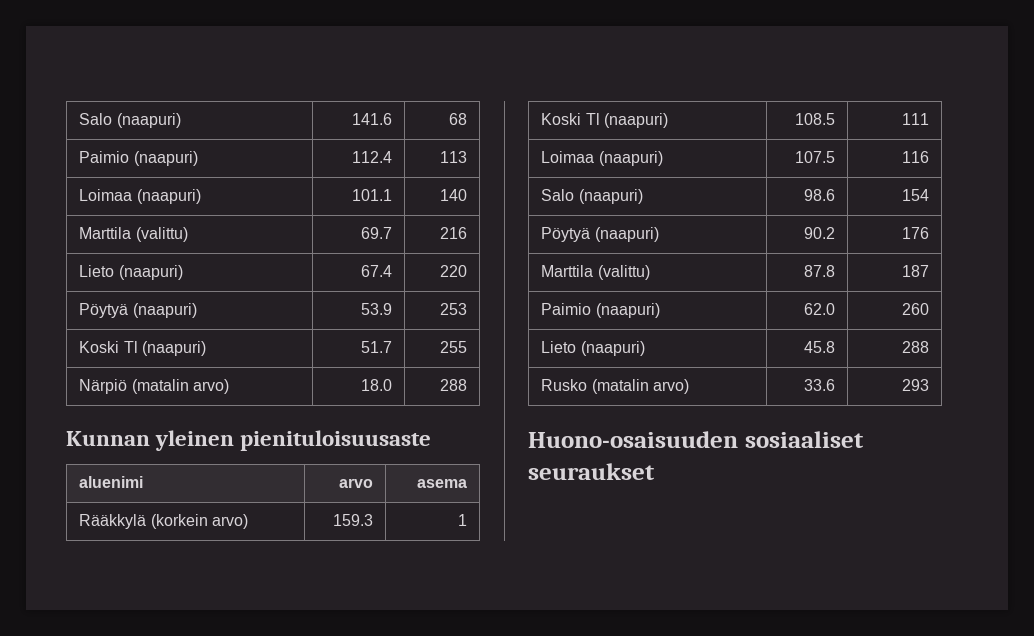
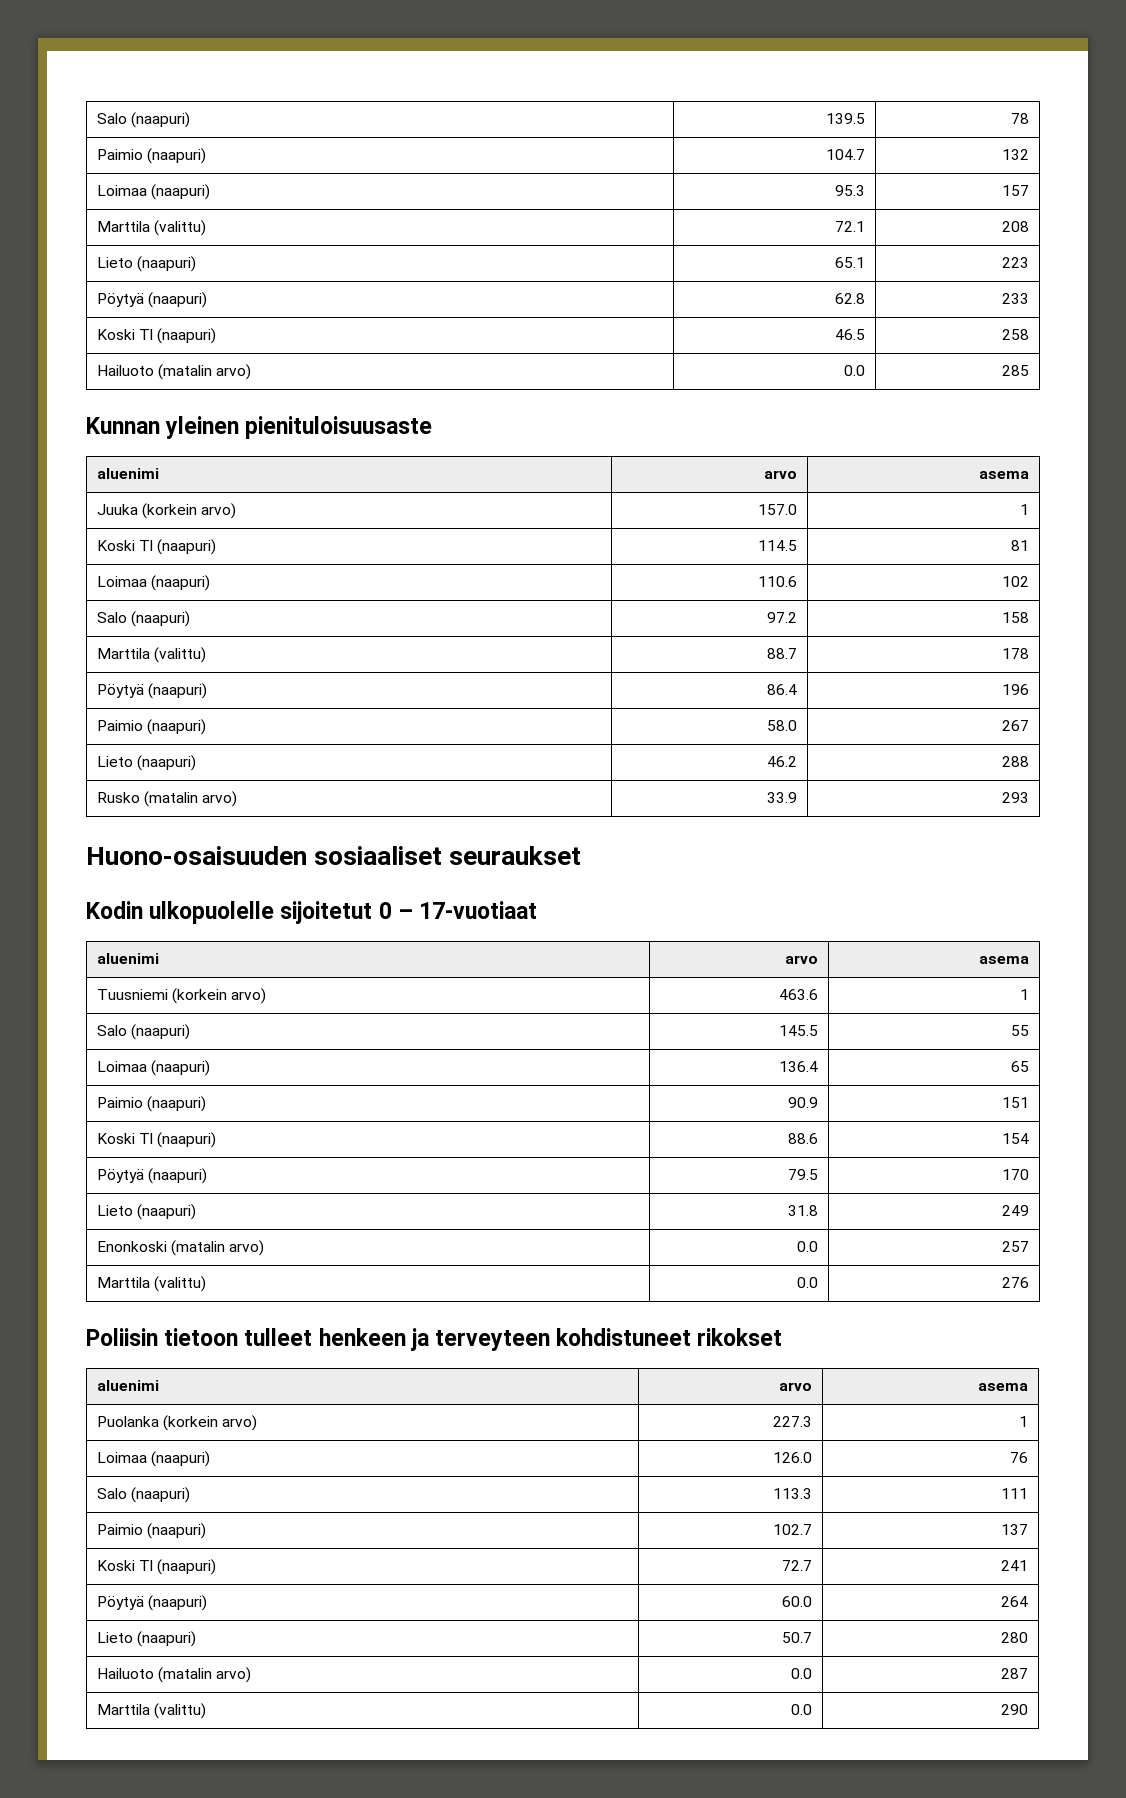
[79,113,181,128] [351,113,392,125] [448,113,467,125] [79,151,198,166] [351,151,392,163] [439,151,467,163] [79,189,201,204] [351,189,392,201] [439,189,467,201] [79,227,188,242] [360,227,392,239] [439,227,467,239] [79,265,183,280] [360,265,392,277] [439,265,467,277] [79,303,197,318] [360,303,392,315] [439,303,467,315] [79,341,206,356] [360,341,392,353] [439,341,467,353] [79,379,229,394] [360,379,392,391] [439,379,467,391] Salo (naapuri) | 141.6 | 68 // Paimio (naapuri) | 112.4 | 113 // Loimaa (naapuri) | 101.1 | 140 // Marttila (valittu) | 69.7 | 216 // Lieto (naapuri) | 67.4 | 220 // Pöytyä (naapuri) | 53.9 | 253 // Koski Tl (naapuri) | 51.7 | 255 // Närpiö (matalin arvo) | 18.0 | 288 -> [96,112,191,128] [826,113,866,124] [1011,113,1030,124] [96,148,207,164] [826,149,866,160] [1002,149,1030,160] [96,184,211,200] [835,185,866,196] [1002,185,1030,196] [96,220,207,236] [835,221,866,232] [1002,221,1030,232] [96,256,197,272] [835,257,866,268] [1002,257,1030,268] [96,292,208,308] [835,293,866,304] [1002,293,1030,304] [96,328,217,344] [835,329,866,340] [1002,329,1030,340] [96,364,252,380] [844,365,866,376] [1002,365,1030,376] Salo (naapuri) | 139.5 | 78 // Paimio (naapuri) | 104.7 | 132 // Loimaa (naapuri) | 95.3 | 157 // Marttila (valittu) | 72.1 | 208 // Lieto (naapuri) | 65.1 | 223 // Pöytyä (naapuri) | 62.8 | 233 // Koski Tl (naapuri) | 46.5 | 258 // Hailuoto (matalin arvo) | 0.0 | 285
[79,514,248,529] [332,514,373,526] Rääkkylä (korkein arvo) | 159.3 -> [96,503,237,519] [758,504,798,515] Juuka (korkein arvo) | 157.0
[794,113,835,125] [901,113,929,125] [541,151,663,166] [794,151,835,163] [901,151,929,163] [541,189,643,204] [803,189,835,201] [901,189,929,201] [541,227,659,242] [803,227,835,239] [901,227,929,239] [541,265,650,280] [803,265,835,277] [901,265,929,277] [541,303,660,318] [803,303,835,315] [901,303,929,315] [541,341,645,356] [803,341,835,353] 108.5 | 111 // Loimaa (naapuri) | 107.5 | 116 // Salo (naapuri) | 98.6 | 154 // Pöytyä (naapuri) | 90.2 | 176 // Marttila (valittu) | 87.8 | 187 // Paimio (naapuri) | 62.0 | 260 // Lieto (naapuri) | 45.8 -> [758,540,798,551] [1011,540,1030,551] [96,575,211,591] [758,576,798,587] [1002,576,1030,587] [96,611,191,627] [767,612,798,623] [1002,612,1030,623] [96,647,207,663] [767,648,798,659] [1002,648,1030,659] [96,683,208,699] [767,684,798,695] [1002,684,1030,695] [96,719,207,735] [767,720,798,731] [1002,720,1030,731] [96,755,197,771] [767,756,798,767] 114.5 | 81 // Loimaa (naapuri) | 110.6 | 102 // Salo (naapuri) | 97.2 | 158 // Marttila (valittu) | 88.7 | 178 // Pöytyä (naapuri) | 86.4 | 196 // Paimio (naapuri) | 58.0 | 267 // Lieto (naapuri) | 46.2
[803,379,835,391] 33.6 -> [767,792,798,803] 33.9
(655, 471) none -> [86,901,538,924] [96,953,159,964] [785,955,819,964] [979,956,1030,964] [96,988,267,1004] [779,989,819,1000] [1020,989,1030,1000] [96,1024,191,1040] [779,1025,819,1036] [1011,1025,1030,1036] [96,1060,211,1076] [779,1061,819,1072] [1011,1061,1030,1072] [96,1096,207,1112] [788,1097,819,1108] [1002,1097,1030,1108] [96,1132,217,1148] [788,1133,819,1144] [1002,1133,1030,1144] [96,1168,208,1184] [788,1169,819,1180] [1002,1169,1030,1180] [96,1204,197,1220] [788,1205,819,1216] [1002,1205,1030,1216] [96,1240,265,1256] [797,1241,819,1252] [1002,1241,1030,1252] [96,1276,207,1292] [797,1277,819,1288] [1002,1277,1030,1288] [86,1328,783,1351] [96,1380,159,1391] [779,1382,813,1391] [978,1383,1029,1391] [96,1415,258,1431] [773,1416,813,1427] [1019,1416,1029,1427] [96,1451,211,1467] [773,1452,813,1463] [1010,1452,1029,1463] [96,1487,191,1503] [773,1488,813,1499] [1001,1488,1029,1499] [96,1523,207,1539] [773,1524,813,1535] [1001,1524,1029,1535] [96,1559,217,1575] [782,1560,813,1571] [1001,1560,1029,1571] [96,1595,208,1611] [782,1596,813,1607] [1001,1596,1029,1607] [96,1631,197,1647] [782,1632,813,1643] [1001,1632,1029,1643] [96,1667,252,1683] [791,1668,813,1679] [1001,1668,1029,1679] [96,1703,207,1719] [791,1704,813,1715] [1001,1704,1029,1715] // Kodin ulkopuolelle sijoitetut 0 – 17-vuotiaat // aluenimi | arvo | asema // Tuusniemi (korkein arvo) | 463.6 | 1 // Salo (naapuri) | 145.5 | 55 // Loimaa (naapuri) | 136.4 | 65 // Paimio (naapuri) | 90.9 | 151 // Koski Tl (naapuri) | 88.6 | 154 // Pöytyä (naapuri) | 79.5 | 170 // Lieto (naapuri) | 31.8 | 249 // Enonkoski (matalin arvo) | 0.0 | 257 // Marttila (valittu) | 0.0 | 276 // Poliisin tietoon tulleet henkeen ja terveyteen kohdistuneet rikokset // aluenimi | arvo | asema // Puolanka (korkein arvo) | 227.3 | 1 // Loimaa (naapuri) | 126.0 | 76 // Salo (naapuri) | 113.3 | 111 // Paimio (naapuri) | 102.7 | 137 // Koski Tl (naapuri) | 72.7 | 241 // Pöytyä (naapuri) | 60.0 | 264 // Lieto (naapuri) | 50.7 | 280 // Hailuoto (matalin arvo) | 0.0 | 287 // Marttila (valittu) | 0.0 | 290

